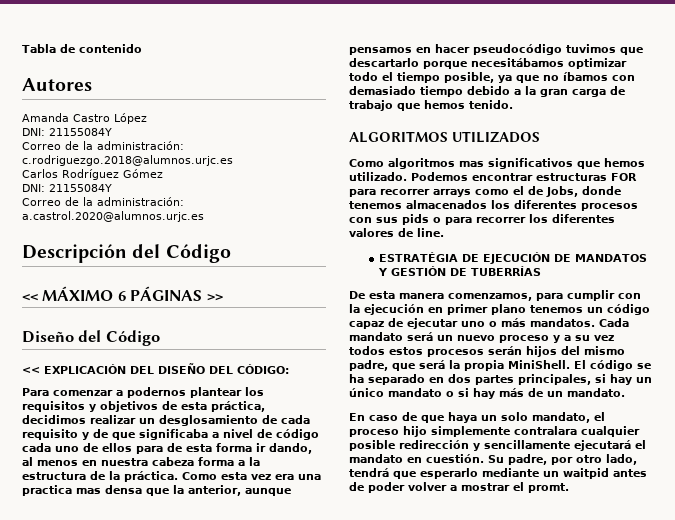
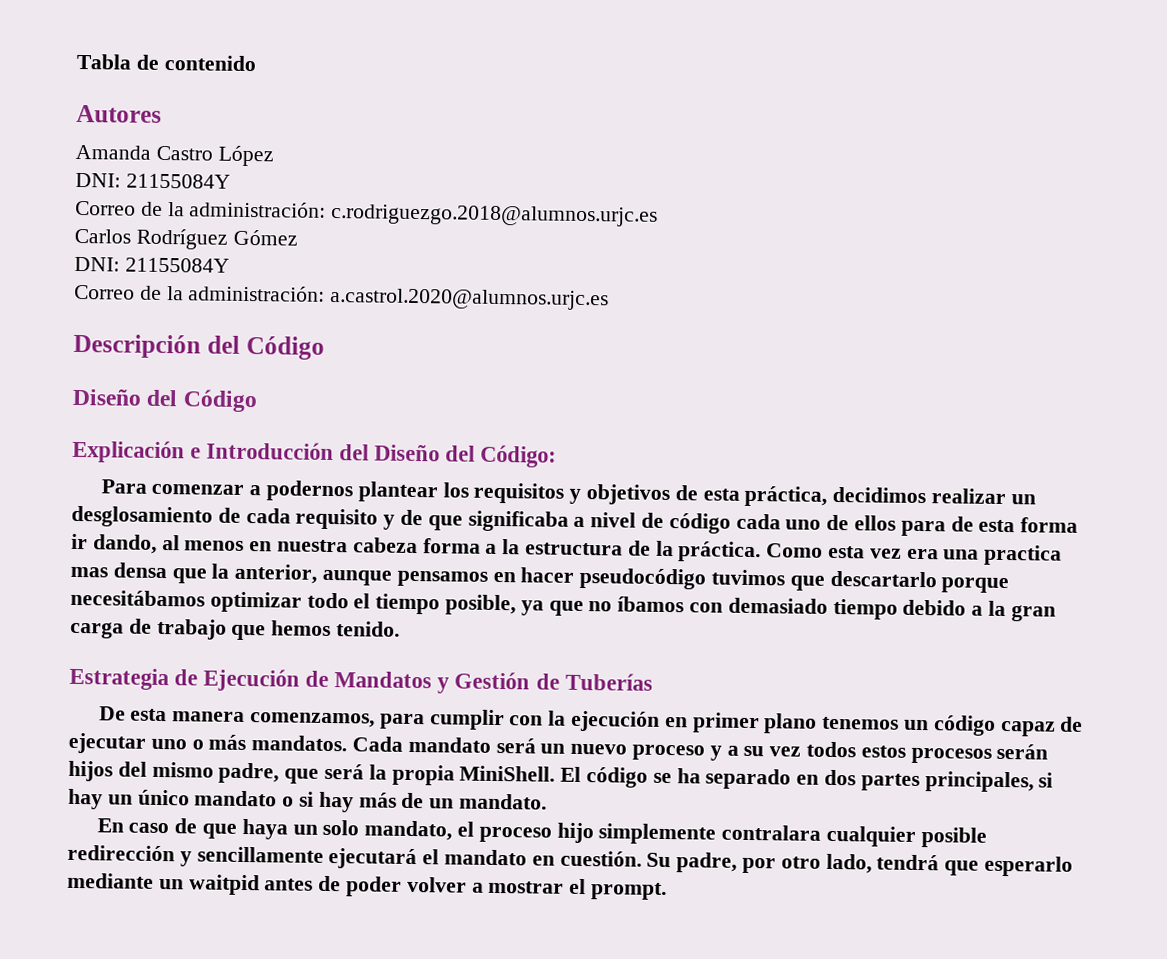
[22,286,223,301] [22,330,160,346] [22,363,289,374] << MÁXIMO 6 PÁGINAS >> // Diseño del Código // << EXPLICACIÓN DEL DISEÑO DEL CÓDIGO: -> [72,388,258,413] [72,439,558,468] Diseño del Código // Explicación e Introducción del Diseño del Código:
[349,131,540,143] [349,158,645,169] [349,172,637,181] [349,186,621,197] [349,200,638,211] [349,214,615,225] [349,228,444,237] [378,252,647,264] [377,266,541,276] ALGORITMOS UTILIZADOS // Como algoritmos mas significativos que hemos utilizado. Podemos encontrar estructuras FOR para recorrer arrays como el de Jobs, donde tenemos almacenados los diferentes procesos con sus pids o para recorrer los diferentes valores de line. // ESTRATÉGIA DE EJECUCIÓN DE MANDATOS Y GESTIÓN DE TUBERRÍAS -> [69,667,653,694] Estrategia de Ejecución de Mandatos y Gestión de Tuberías
[528,483,569,493] promt. -> [591,882,668,901] prompt.

